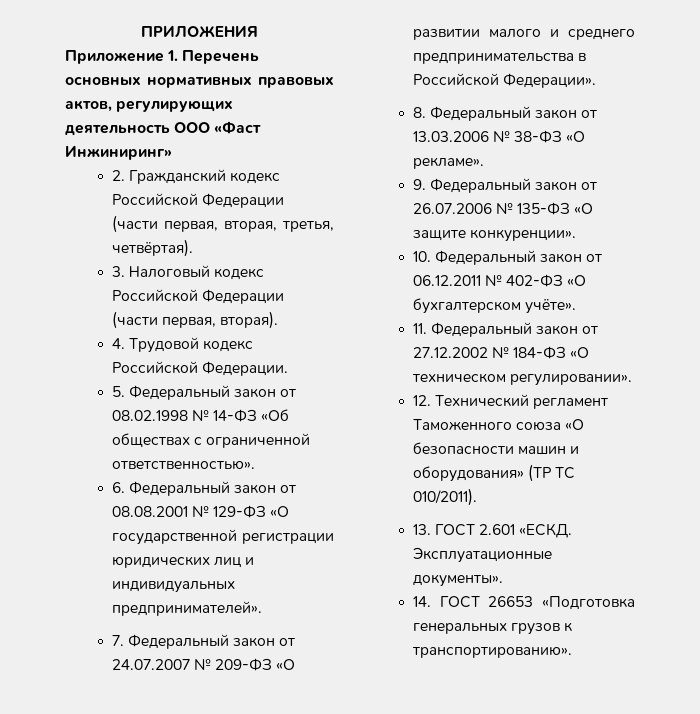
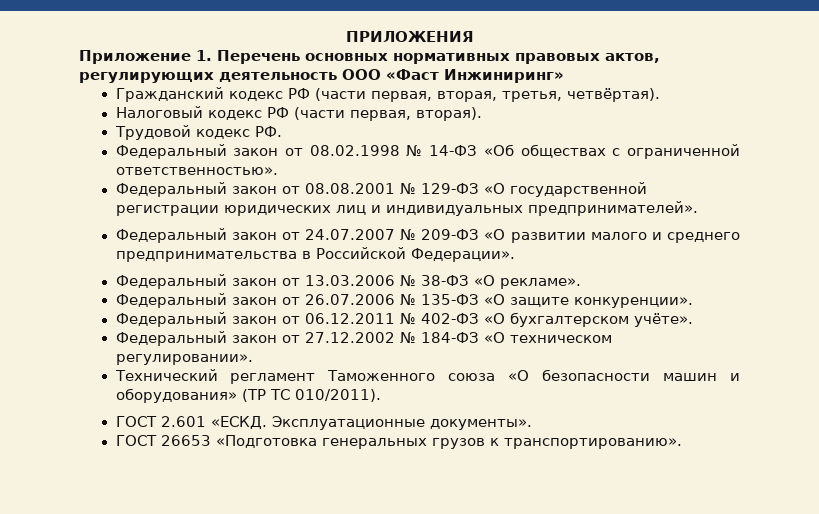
[111,170,125,181] 2. -> (564, 76) none
[111,193,285,208] Российской Федерации -> [287,88,310,99] РФ
[111,266,125,277] 3. -> (660, 95) none
[111,289,285,304] Российской Федерации -> [266,107,289,118] РФ
[111,338,125,349] 4. -> (482, 114) none
[111,361,289,376] [111,386,125,397] Российской Федерации. // 5. -> [254,126,282,137] РФ. //
[111,482,125,493] 6. -> (278, 171) none
[111,635,124,646] 7. -> (698, 208) none
[412,107,426,118] 8. -> (515, 255) none
[412,179,426,190] 9. -> (581, 283) none
[412,251,431,262] 10. -> (693, 302) none
[412,323,427,334] 11. -> (693, 320) none
[412,395,431,406] 12. -> (253, 359) none
[412,524,431,535] 13. -> (381, 395) none
[412,596,431,607] 14. -> (532, 424) none

